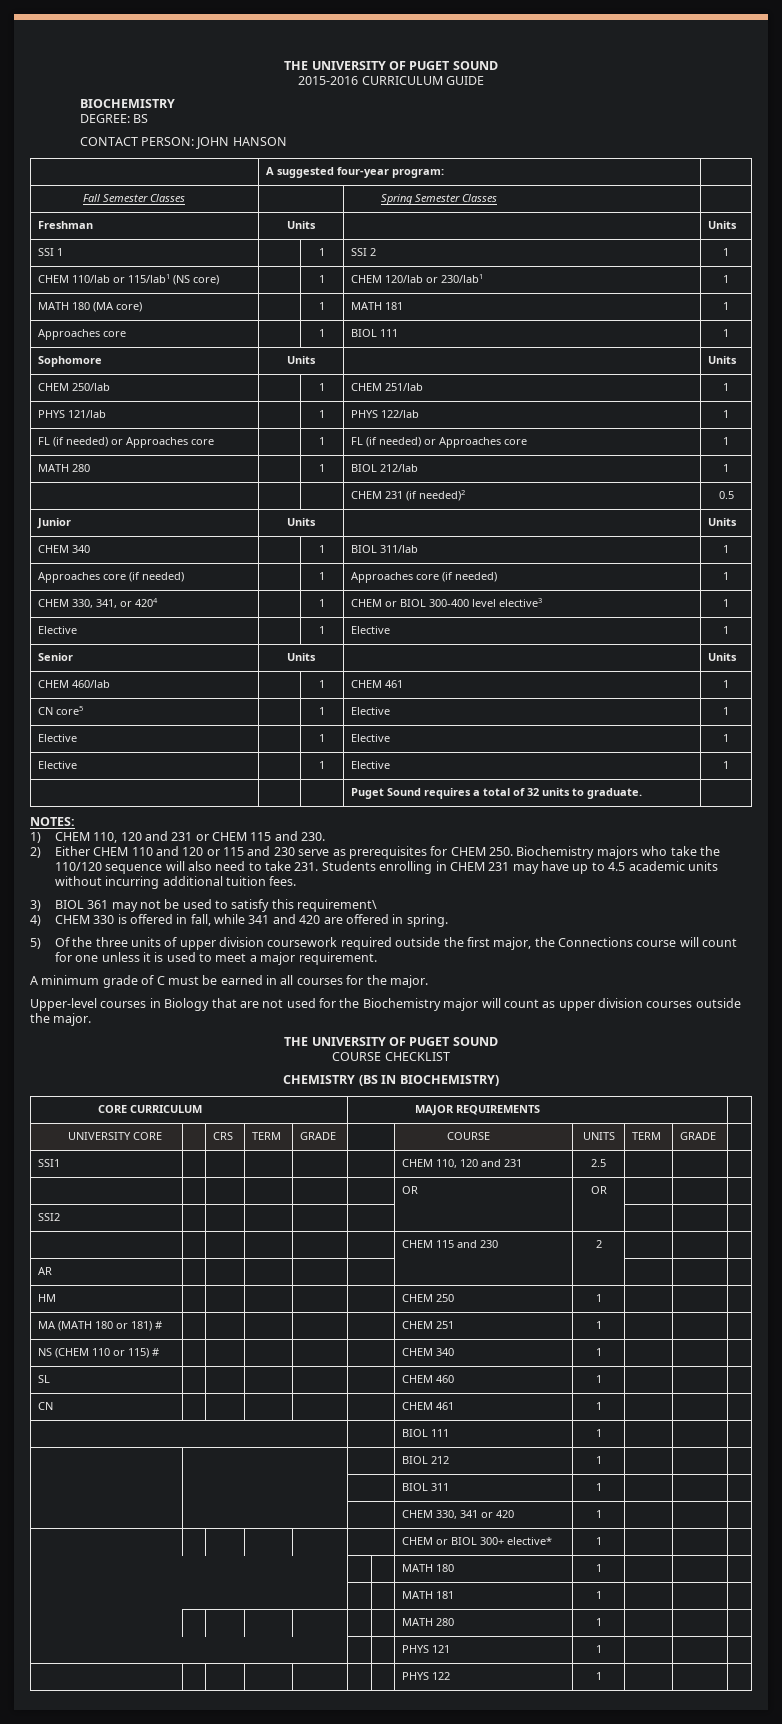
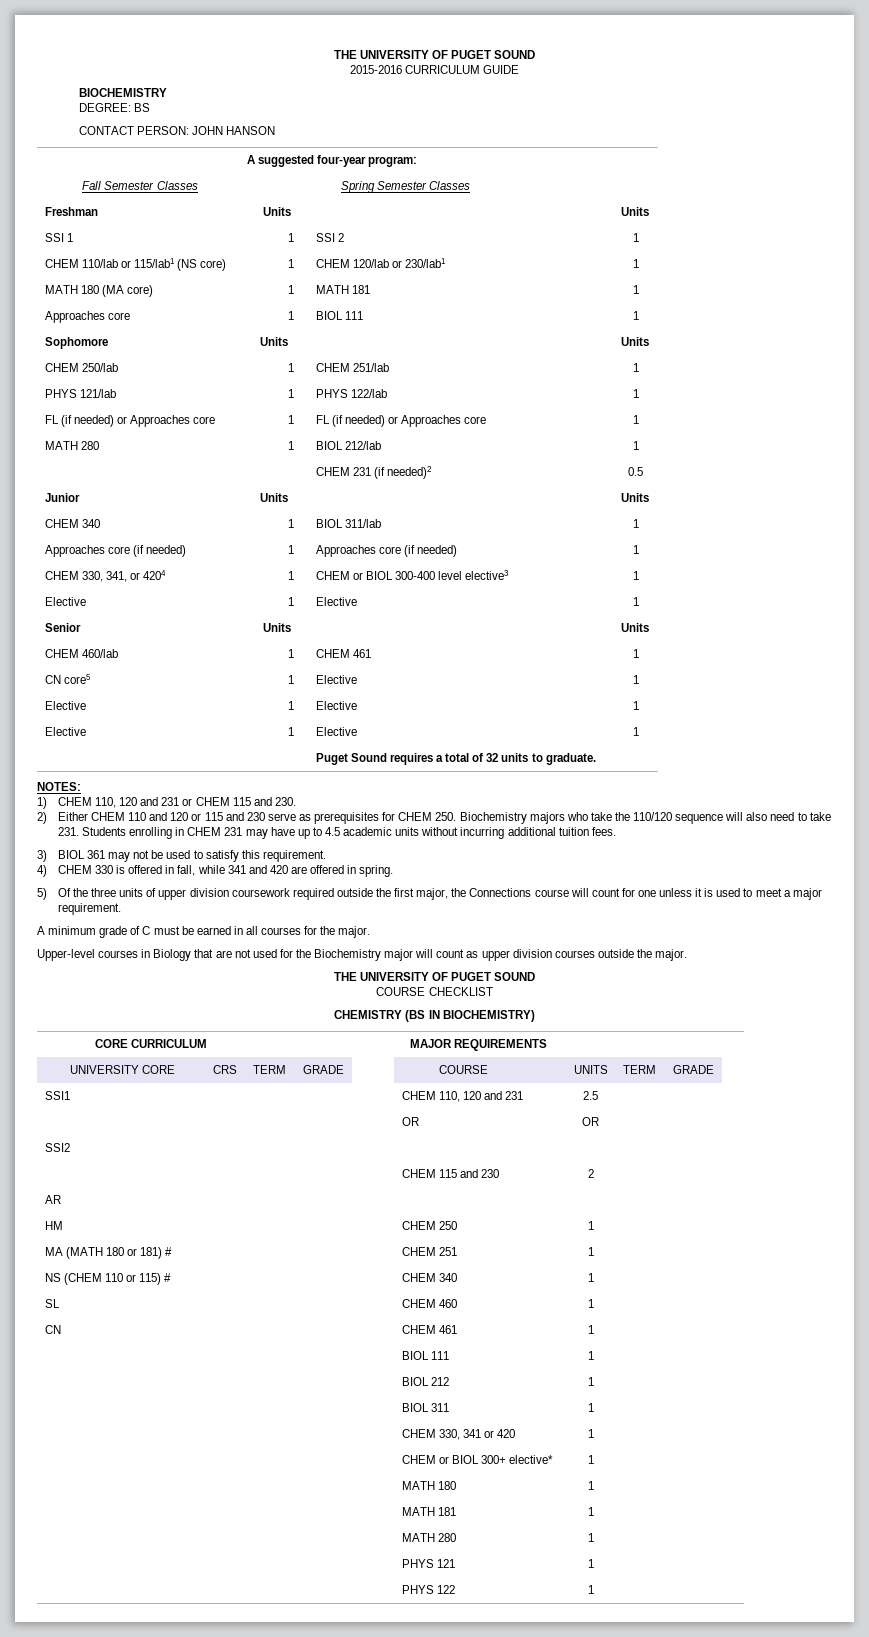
[297,899,378,912] requirement\ -> [262,850,326,862] requirement.

